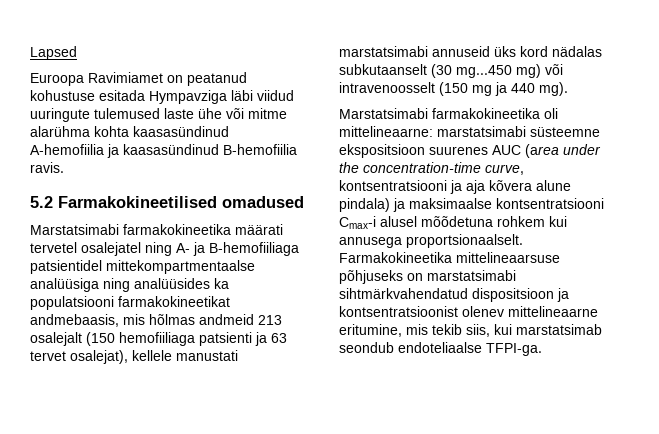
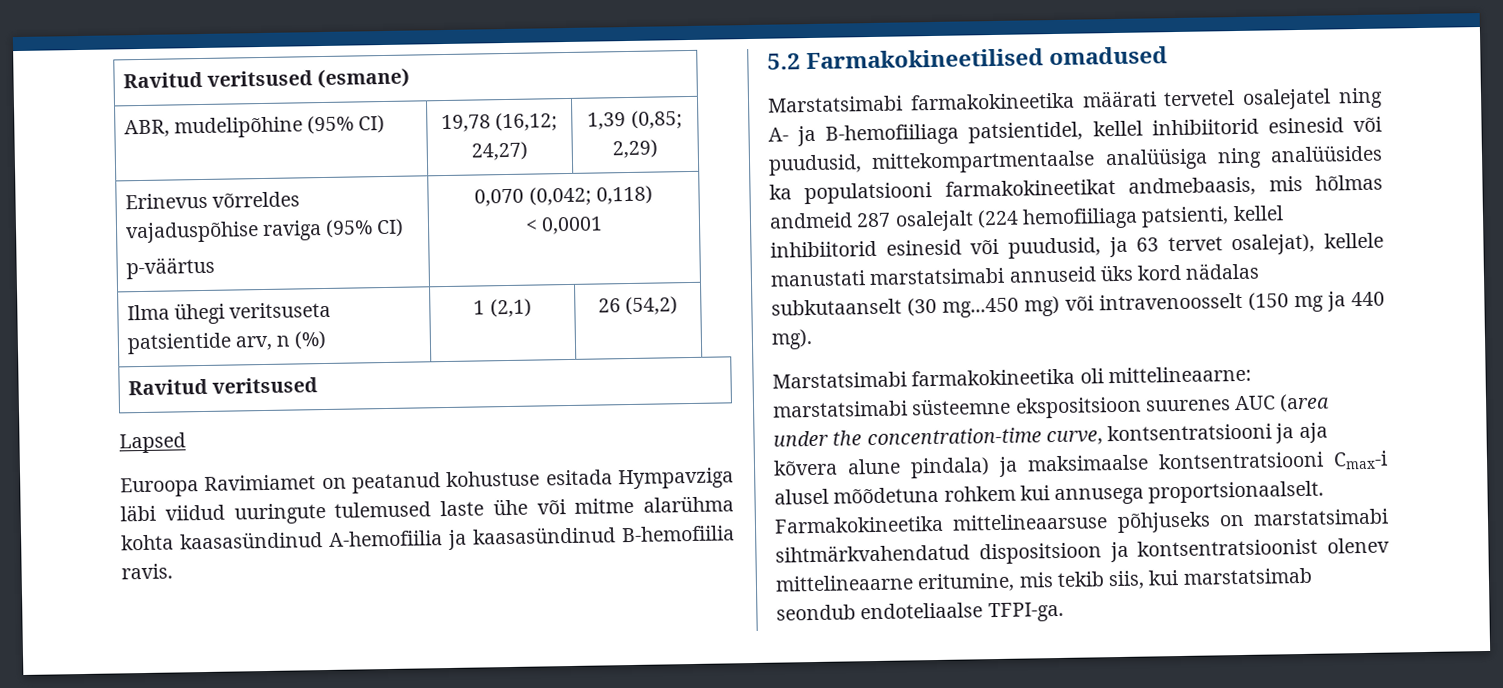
(30, 53) none -> [122,67,411,89] [123,114,386,139] [440,112,559,133] [471,141,528,161] [587,110,683,130] [612,139,658,159] [124,191,300,210] [124,218,405,244] [125,256,215,280] [474,185,653,207] [524,216,604,235] [126,301,332,325] [126,330,328,355] [473,298,532,318] [597,296,679,316] [127,377,318,396] Ravitud veritsused (esmane) // ABR, mudelipõhine (95% CI) | 19,78 (16,12; 24,27) | 1,39 (0,85; 2,29) // Erinevus võrreldes vajaduspõhise raviga (95% CI) // p-väärtus | 0,070 (0,042; 0,118) // < 0,0001 // Ilma ühegi veritsuseta patsientide arv, n (%) | 1 (2,1) | 26 (54,2) // Ravitud veritsused //
[30,260,102,274] patsientidel -> [968,116,1382,144] [768,154,862,176] patsientidel, kellel inhibiitorid esinesid või puudusid,
[258,315,282,325] [30,332,252,346] 213 osalejalt (150 hemofiiliaga patsienti -> [856,205,1284,232] [770,237,1101,259] 287 osalejalt (224 hemofiiliaga patsienti, kellel inhibiitorid esinesid või puudusid,

